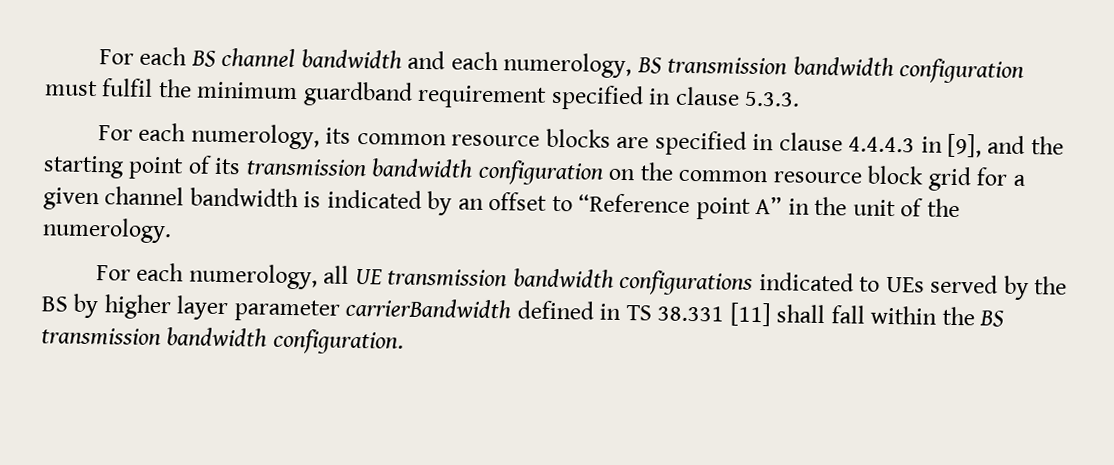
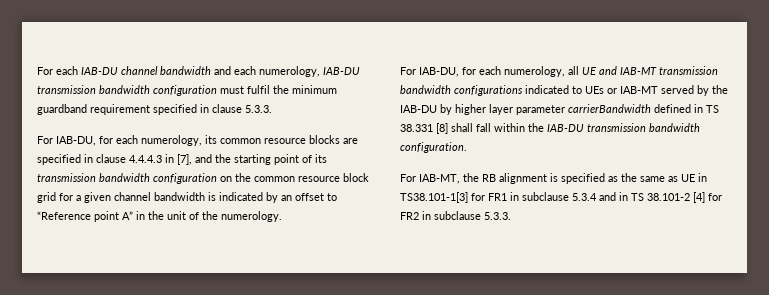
[98,46,216,67] For each BS -> [37,66,118,75] For each IAB-DU
[636,57,662,74] BS -> [323,67,360,75] IAB-DU
(133, 133) none -> [56,136,113,146] IAB-DU, for
[947,133,983,158] [9], -> [177,154,192,165] [7],
(131, 273) none -> [419,67,476,77] IAB-DU, for
(383, 276) none -> [599,66,657,75] and IAB-MT
(925, 284) none -> [607,86,658,94] or IAB-MT
[41,296,68,312] BS -> [400,105,437,113] IAB-DU
[729,302,771,327] [11] -> [436,123,448,134] [8]
[979,310,1005,327] BS -> [547,124,584,132] IAB-DU
(404, 341) none -> [400,173,707,184] [400,192,722,203] [400,211,511,220] // For IAB-MT, the RB alignment is specified as the same as UE in TS38.101-1[3] for FR1 in subclause 5.3.4 and in TS 38.101-2 [4] for FR2 in subclause 5.3.3.

